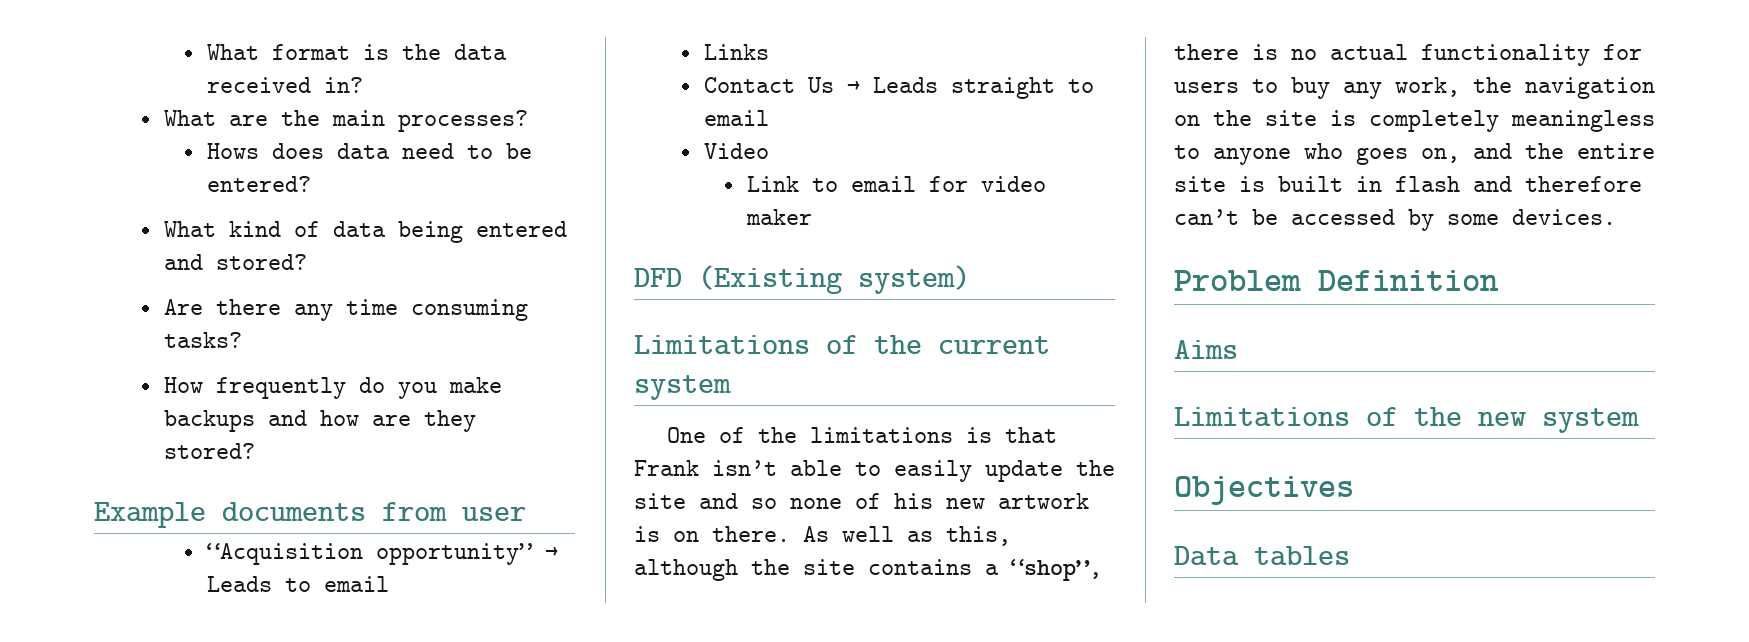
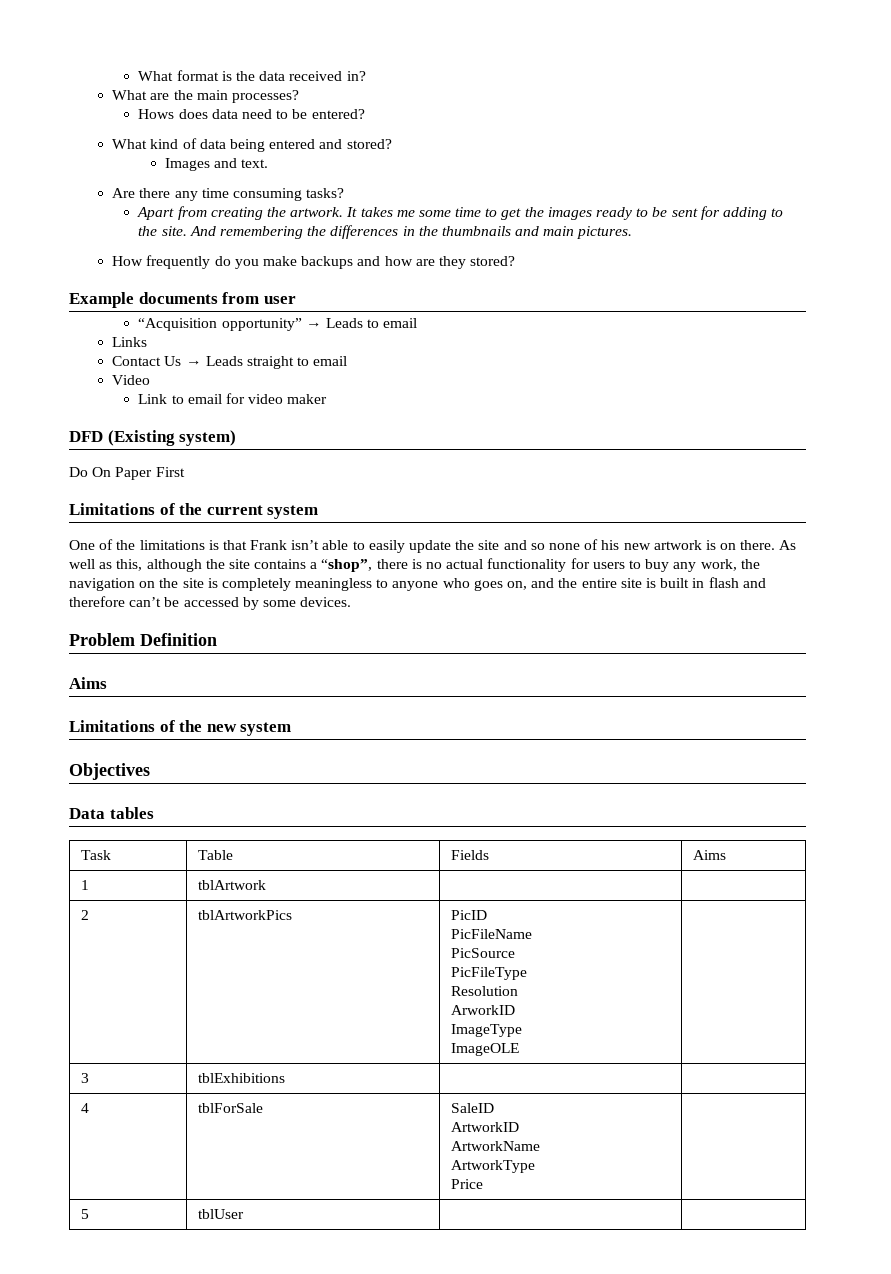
(307, 262) none -> [164,158,268,171] // Images and text.
(242, 340) none -> [137,206,784,220] [138,225,633,239] // Apart from creating the artwork. It takes me some time to get the images ready to be sent for adding to the site. And remembering the differences in the thumbnails and main pictures.
(970, 279) none -> [69,467,185,480] // Do On Paper First
(1350, 556) none -> [81,850,112,860] [198,850,234,860] [451,850,490,860] [693,850,727,860] [81,880,90,890] [198,880,267,890] [81,910,90,920] [198,910,293,920] [451,910,488,920] [451,929,533,939] [451,948,516,958] [451,967,528,980] [451,986,519,996] [451,1005,516,1015] [451,1024,523,1037] [451,1043,520,1056] [81,1073,90,1083] [198,1073,286,1083] [81,1103,90,1113] [198,1103,264,1113] [451,1103,495,1113] [451,1122,520,1132] [451,1141,541,1151] [451,1160,536,1173] [451,1179,484,1189] [81,1209,90,1219] [198,1209,245,1219] // Task | Table | Fields | Aims // 1 | tblArtwork | | // 2 | tblArtworkPics | PicID // PicFileName // PicSource // PicFileType // Resolution // ArworkID // ImageType // ImageOLE | // 3 | tblExhibitions | | // 4 | tblForSale | SaleID // ArtworkID // ArtworkName // ArtworkType // Price | // 5 | tblUser | |

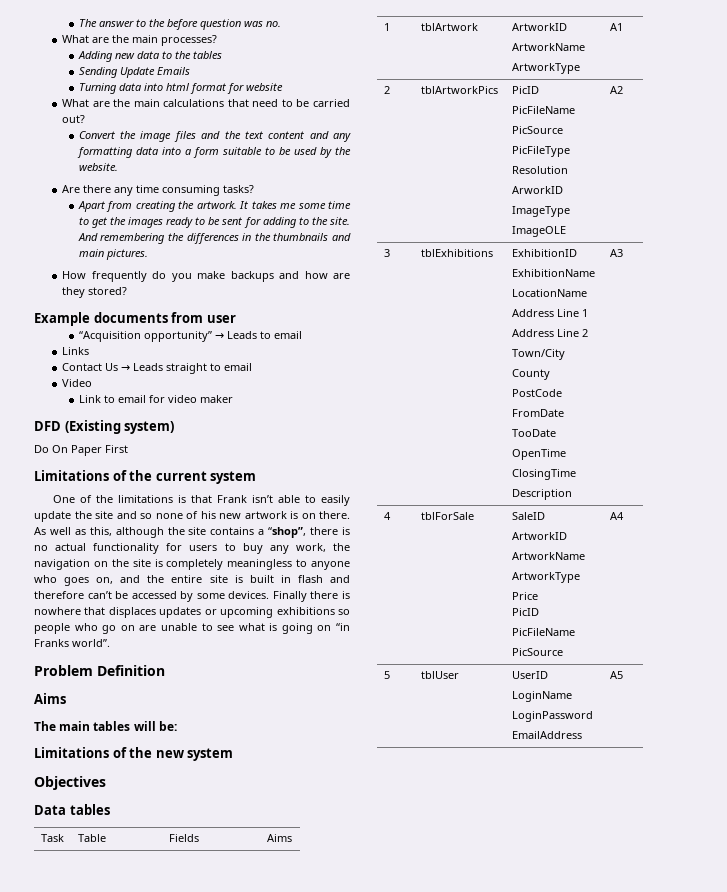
[138,70,366,81] What format is the data received in? -> [78,19,281,30] The answer to the before question was no.
[138,109,365,119] [112,138,392,152] [164,158,268,171] Hows does data need to be entered? // What kind of data being entered and stored? // Images and text. -> [77,51,222,62] [78,67,190,78] [78,83,283,94] [62,99,351,107] [62,115,86,123] [78,131,352,142] [76,147,351,158] [78,163,118,171] Adding new data to the tables // Sending Update Emails // Turning data into html format for website // What are the main calculations that need to be carried out? // Convert the image files and the text content and any formatting data into a form suitable to be used by the website.
[69,633,217,646] [69,677,107,689] // Problem Definition // Aims -> [272,591,350,602] [34,607,350,618] [34,623,350,634] [34,639,110,647] [34,665,165,676] [34,693,66,704] [34,721,177,731] Finally there is nowhere that displaces updates or upcoming exhibitions so people who go on are unable to see what is going on “in Franks world”. // Problem Definition // Aims // The main tables will be:
(267, 885) | -> [511,23,567,31] [511,43,585,51] [511,63,580,74] [609,23,623,31] ArtworkID // ArtworkName // ArtworkType | A1
(520, 1049) none -> [609,86,623,94] A2
(286, 1078) | -> [511,249,577,257] [511,269,595,277] [511,289,587,297] [511,309,588,317] [511,329,588,337] [511,349,565,360] [511,369,550,380] [511,389,562,397] [511,409,564,417] [511,429,556,437] [511,449,566,460] [511,469,576,480] [511,489,572,500] [609,249,623,257] ExhibitionID // ExhibitionName // LocationName // Address Line 1 // Address Line 2 // Town/City // County // PostCode // FromDate // TooDate // OpenTime // ClosingTime // Description | A3
[81,1209,90,1219] [198,1209,245,1219] | // 5 | tblUser | | -> [511,608,539,616] [511,628,575,636] [511,648,563,656] [609,512,624,520] [383,671,390,679] [420,671,459,679] [511,671,548,679] [511,691,572,702] [511,711,593,722] [511,731,582,739] [609,671,623,679] // PicID // PicFileName // PicSource | A4 // 5 | tblUser | UserID // LoginName // LoginPassword // EmailAddress | A5

